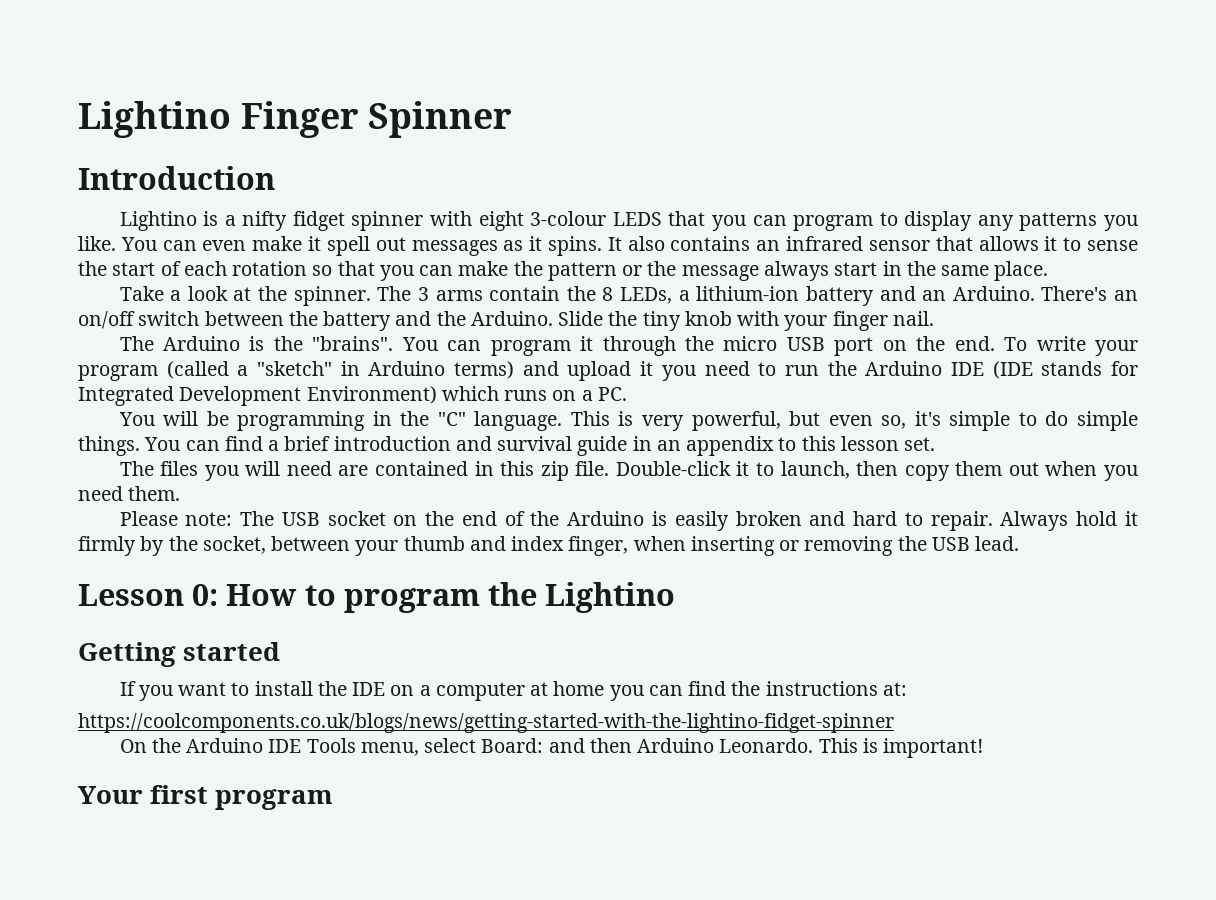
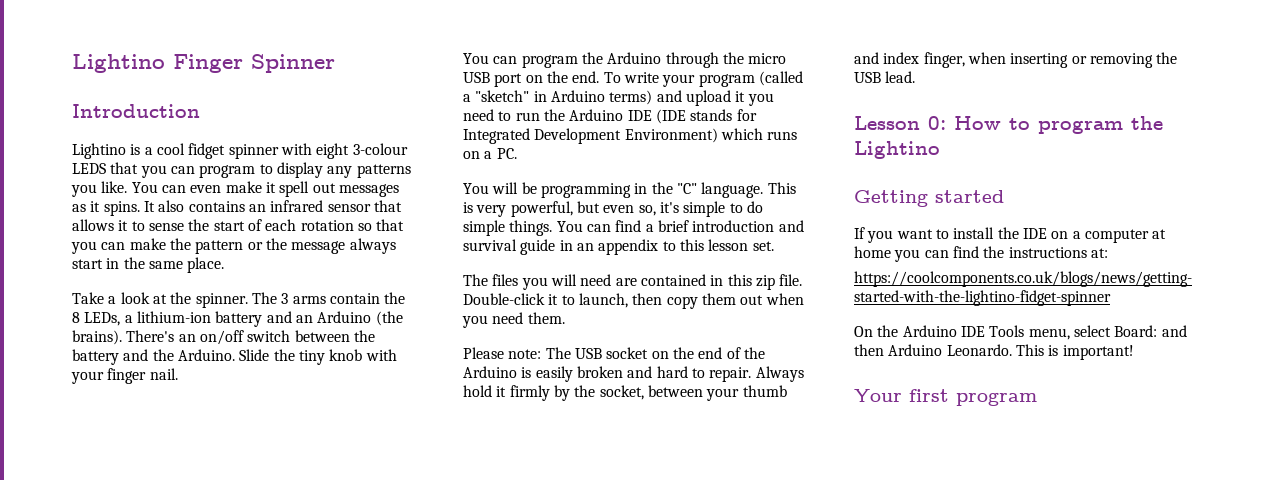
[242,211,288,231] nifty -> [156,143,185,155] cool
[952,286,1035,301] Arduino. -> [317,311,403,326] [72,330,122,345] Arduino (the brains).
[119,336,394,351] The Arduino is the "brains". -> (178, 374) none
[580,336,594,351] it -> [581,52,662,64] the Arduino

